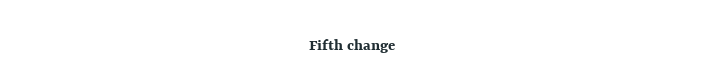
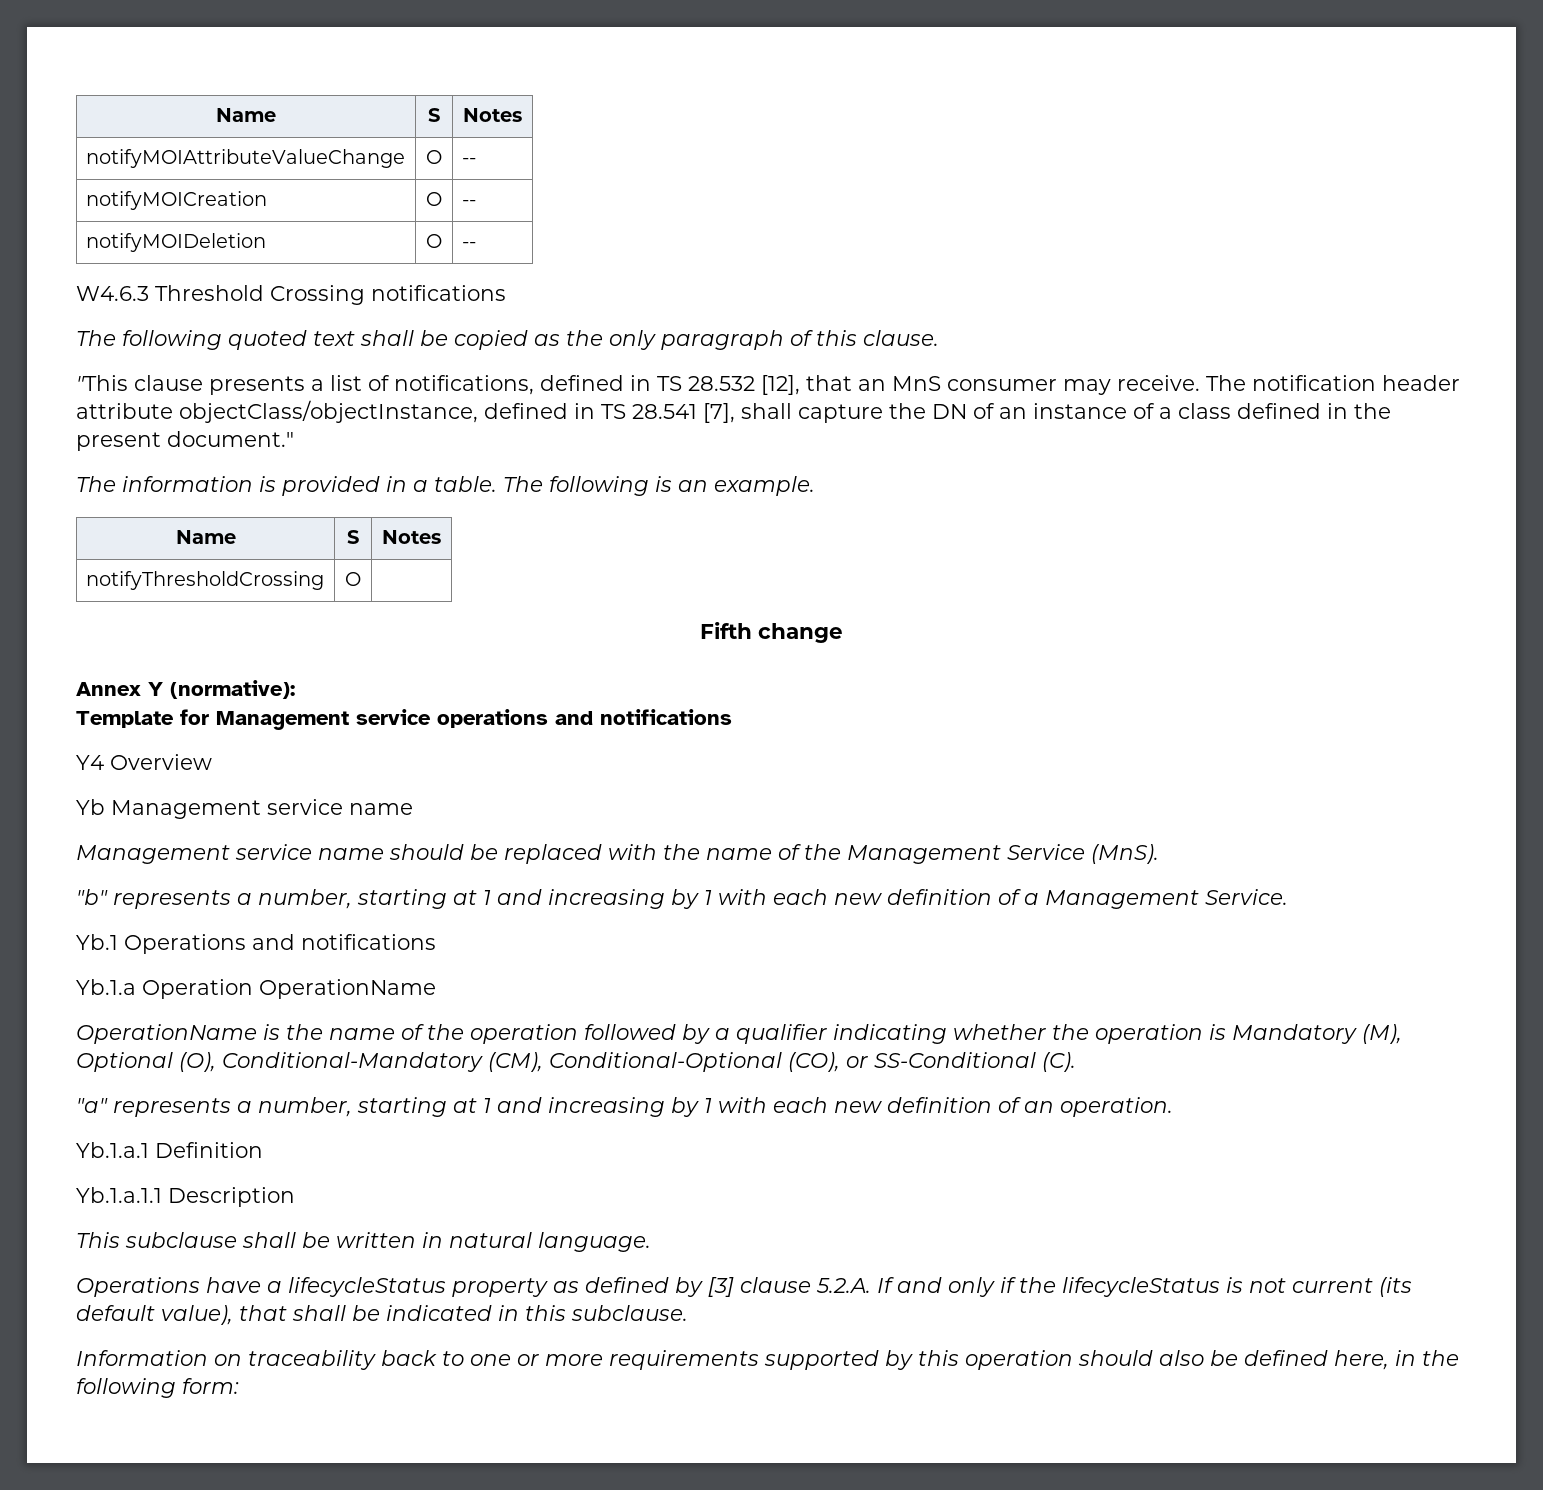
[308,39,396,53] Fifth change -> [216,108,276,122] [428,108,440,122] [463,108,522,122] [85,149,405,168] [426,150,442,164] [461,158,476,164] [85,191,267,210] [426,192,442,206] [461,200,476,206] [85,233,266,252] [426,234,442,248] [461,242,476,248] [76,285,506,305] [76,330,939,350] [76,375,1460,395] [76,400,1391,423] [76,431,294,451] [76,476,815,496] [175,530,236,544] [347,530,359,544] [382,530,441,544] [85,571,324,590] [345,572,361,586] [699,622,843,643] [76,680,295,699] [76,709,732,730] [76,754,212,770] [76,799,413,819] [76,844,1159,864] [76,889,1288,909] [76,934,436,954] [76,979,436,999] [76,1024,1402,1044] [76,1052,1076,1072] [76,1097,1173,1117] [76,1142,263,1158] [76,1187,295,1207] [76,1232,651,1252] [76,1277,1412,1297] [76,1305,688,1325] [76,1350,1459,1370] [76,1378,239,1398] Name | S | Notes // notifyMOIAttributeValueChange | O | -- // notifyMOICreation | O | -- // notifyMOIDeletion | O | -- // W4.6.3 Threshold Crossing notifications // The following quoted text shall be copied as the only paragraph of this clause. // "This clause presents a list of notifications, defined in TS 28.532 [12], that an MnS consumer may receive. The notification header attribute objectClass/objectInstance, defined in TS 28.541 [7], shall capture the DN of an instance of a class defined in the present document." // The information is provided in a table. The following is an example. // Name | S | Notes // notifyThresholdCrossing | O | // Fifth change // Annex Y (normative): // Template for Management service operations and notifications // Y4 Overview // Yb Management service name // Management service name should be replaced with the name of the Management Service (MnS). // "b" represents a number, starting at 1 and increasing by 1 with each new definition of a Management Service. // Yb.1 Operations and notifications // Yb.1.a Operation OperationName // OperationName is the name of the operation followed by a qualifier indicating whether the operation is Mandatory (M), Optional (O), Conditional-Mandatory (CM), Conditional-Optional (CO), or SS-Conditional (C). // "a" represents a number, starting at 1 and increasing by 1 with each new definition of an operation. // Yb.1.a.1 Definition // Yb.1.a.1.1 Description // This subclause shall be written in natural language. // Operations have a lifecycleStatus property as defined by [3] clause 5.2.A. If and only if the lifecycleStatus is not current (its default value), that shall be indicated in this subclause. // Information on traceability back to one or more requirements supported by this operation should also be defined here, in the following form:

